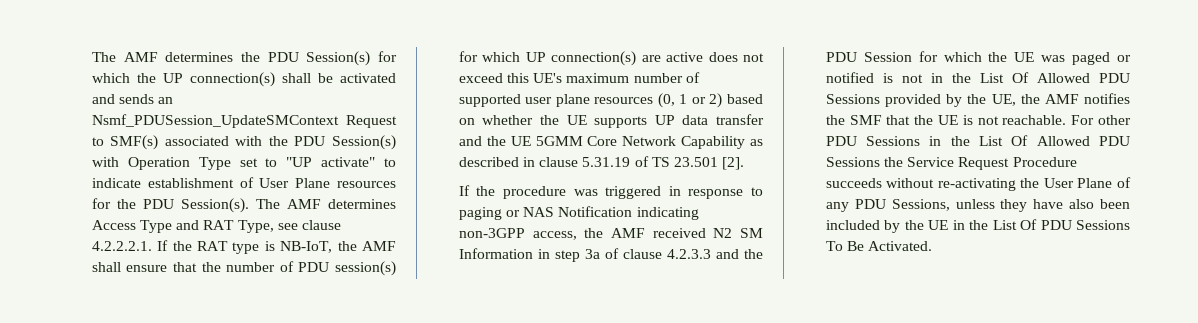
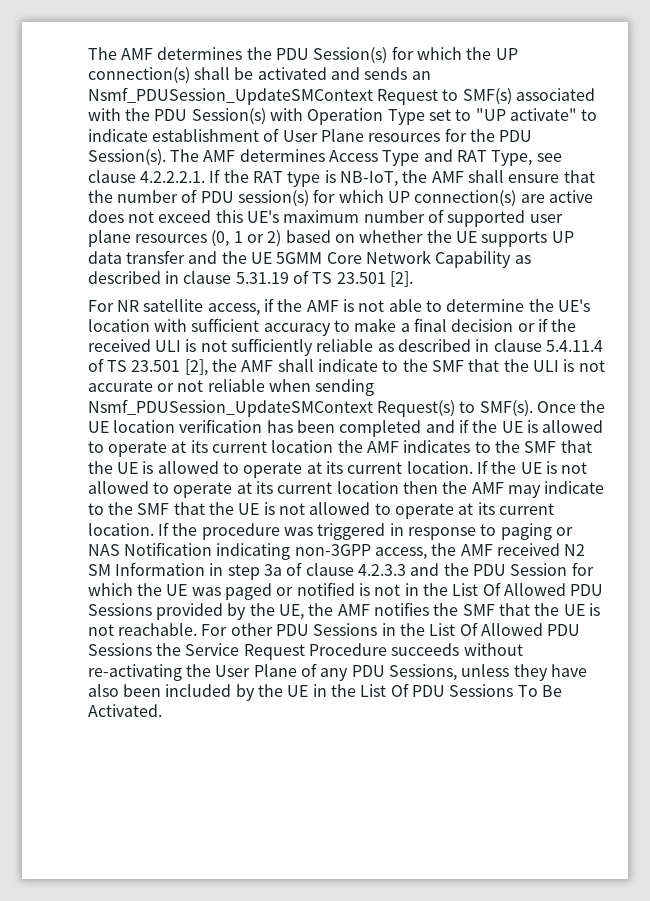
(745, 163) none -> [87,298,590,316] [87,318,577,336] [87,338,603,356] [87,358,605,376] [87,379,375,396] [87,399,606,417] [87,419,604,437] [87,440,592,457] [87,460,588,478] [87,481,605,498] [87,502,554,519] [87,523,154,536] For NR satellite access, if the AMF is not able to determine the UE's location with sufficient accuracy to make a final decision or if the received ULI is not sufficiently reliable as described in clause 5.4.11.4 of TS 23.501 [2], the AMF shall indicate to the SMF that the ULI is not accurate or not reliable when sending Nsmf_PDUSession_UpdateSMContext Request(s) to SMF(s). Once the UE location verification has been completed and if the UE is allowed to operate at its current location the AMF indicates to the SMF that the UE is allowed to operate at its current location. If the UE is not allowed to operate at its current location then the AMF may indicate to the SMF that the UE is not allowed to operate at its current location.

